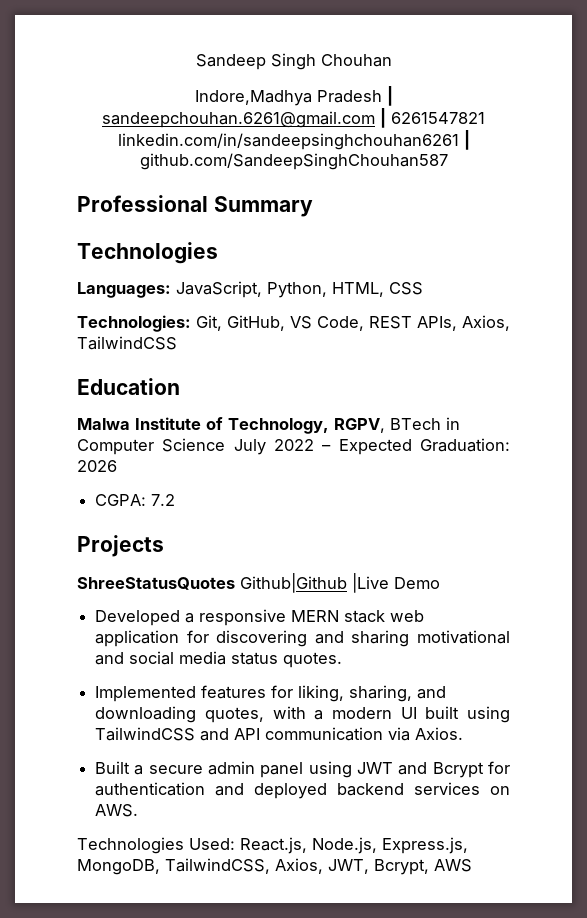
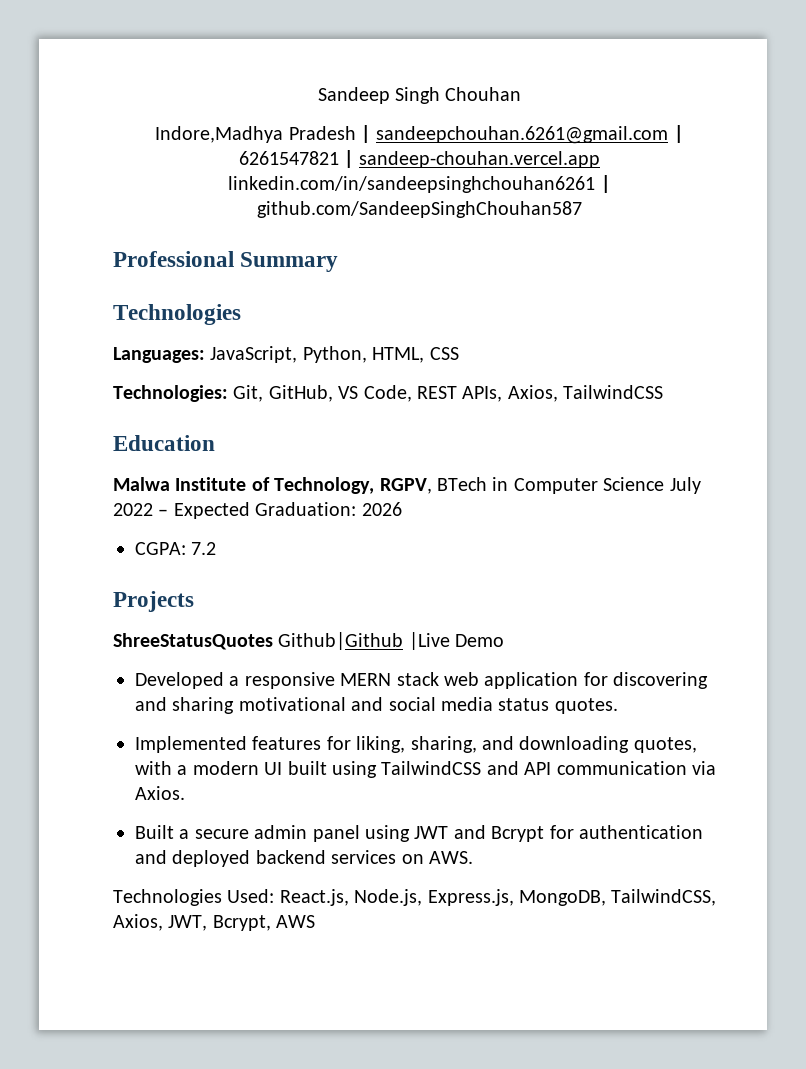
(485, 118) none -> [344,150,601,168] | sandeep-chouhan.vercel.app

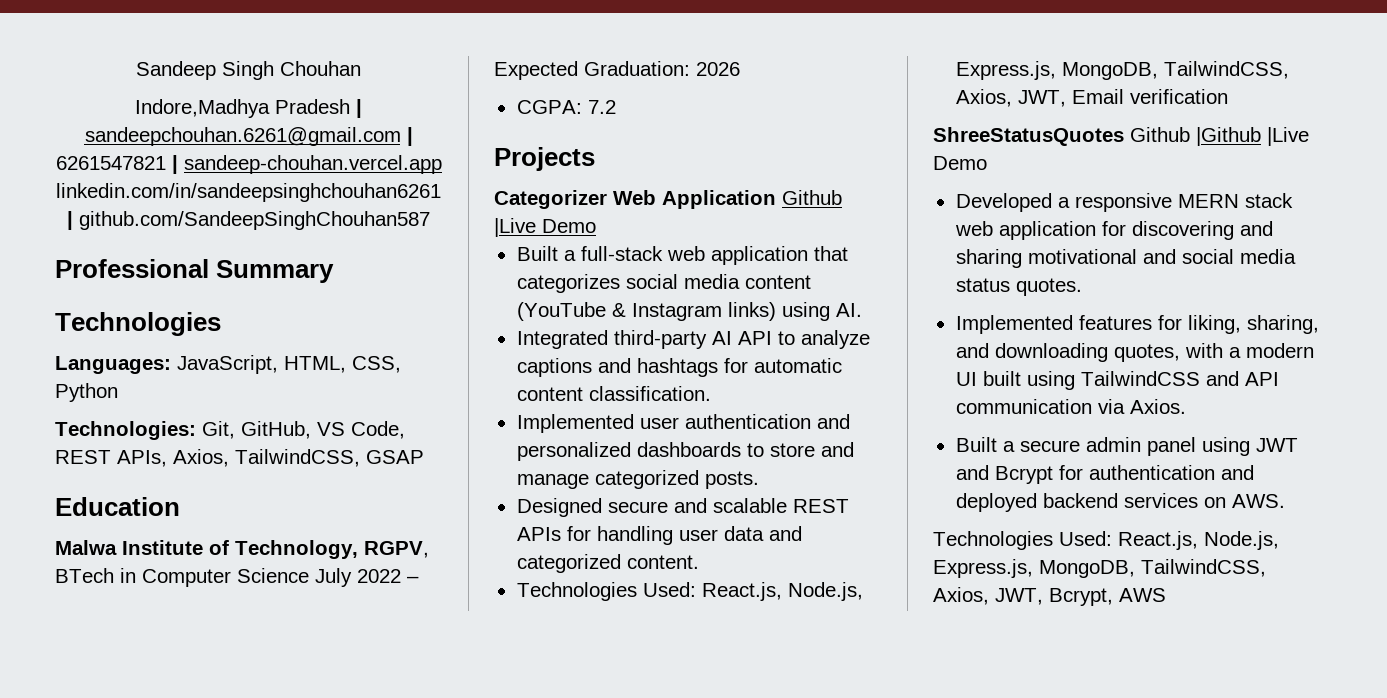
[302,346,459,363] Python, HTML, CSS -> [284,356,401,373] [55,383,118,402] HTML, CSS, Python
[563,385,664,399] TailwindCSS -> [235,449,424,467] TailwindCSS, GSAP
(194, 601) none -> [494,190,842,209] [494,218,596,237] [516,246,848,265] [516,274,811,293] [516,302,862,321] [516,330,870,349] [516,358,842,377] [516,386,711,401] [516,414,850,433] [516,442,854,461] [516,470,759,489] [516,498,849,517] [516,526,802,545] [516,554,699,573] [516,582,863,601] [955,61,1289,80] [955,89,1228,107] // Categorizer Web Application Github |Live Demo // Built a full-stack web application that categorizes social media content (YouTube & Instagram links) using AI. // Integrated third-party AI API to analyze captions and hashtags for automatic content classification. // Implemented user authentication and personalized dashboards to store and manage categorized posts. // Designed secure and scalable REST APIs for handling user data and categorized content. // Technologies Used: React.js, Node.js, Express.js, MongoDB, TailwindCSS, Axios, JWT, Email verification
[278,632,404,650] Github|Github -> [1130,127,1261,146] Github |Github

